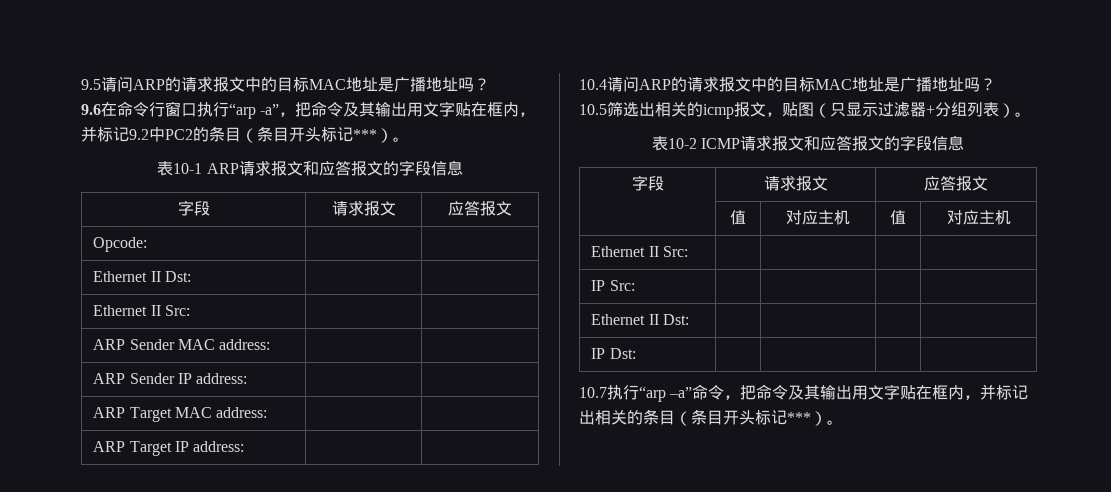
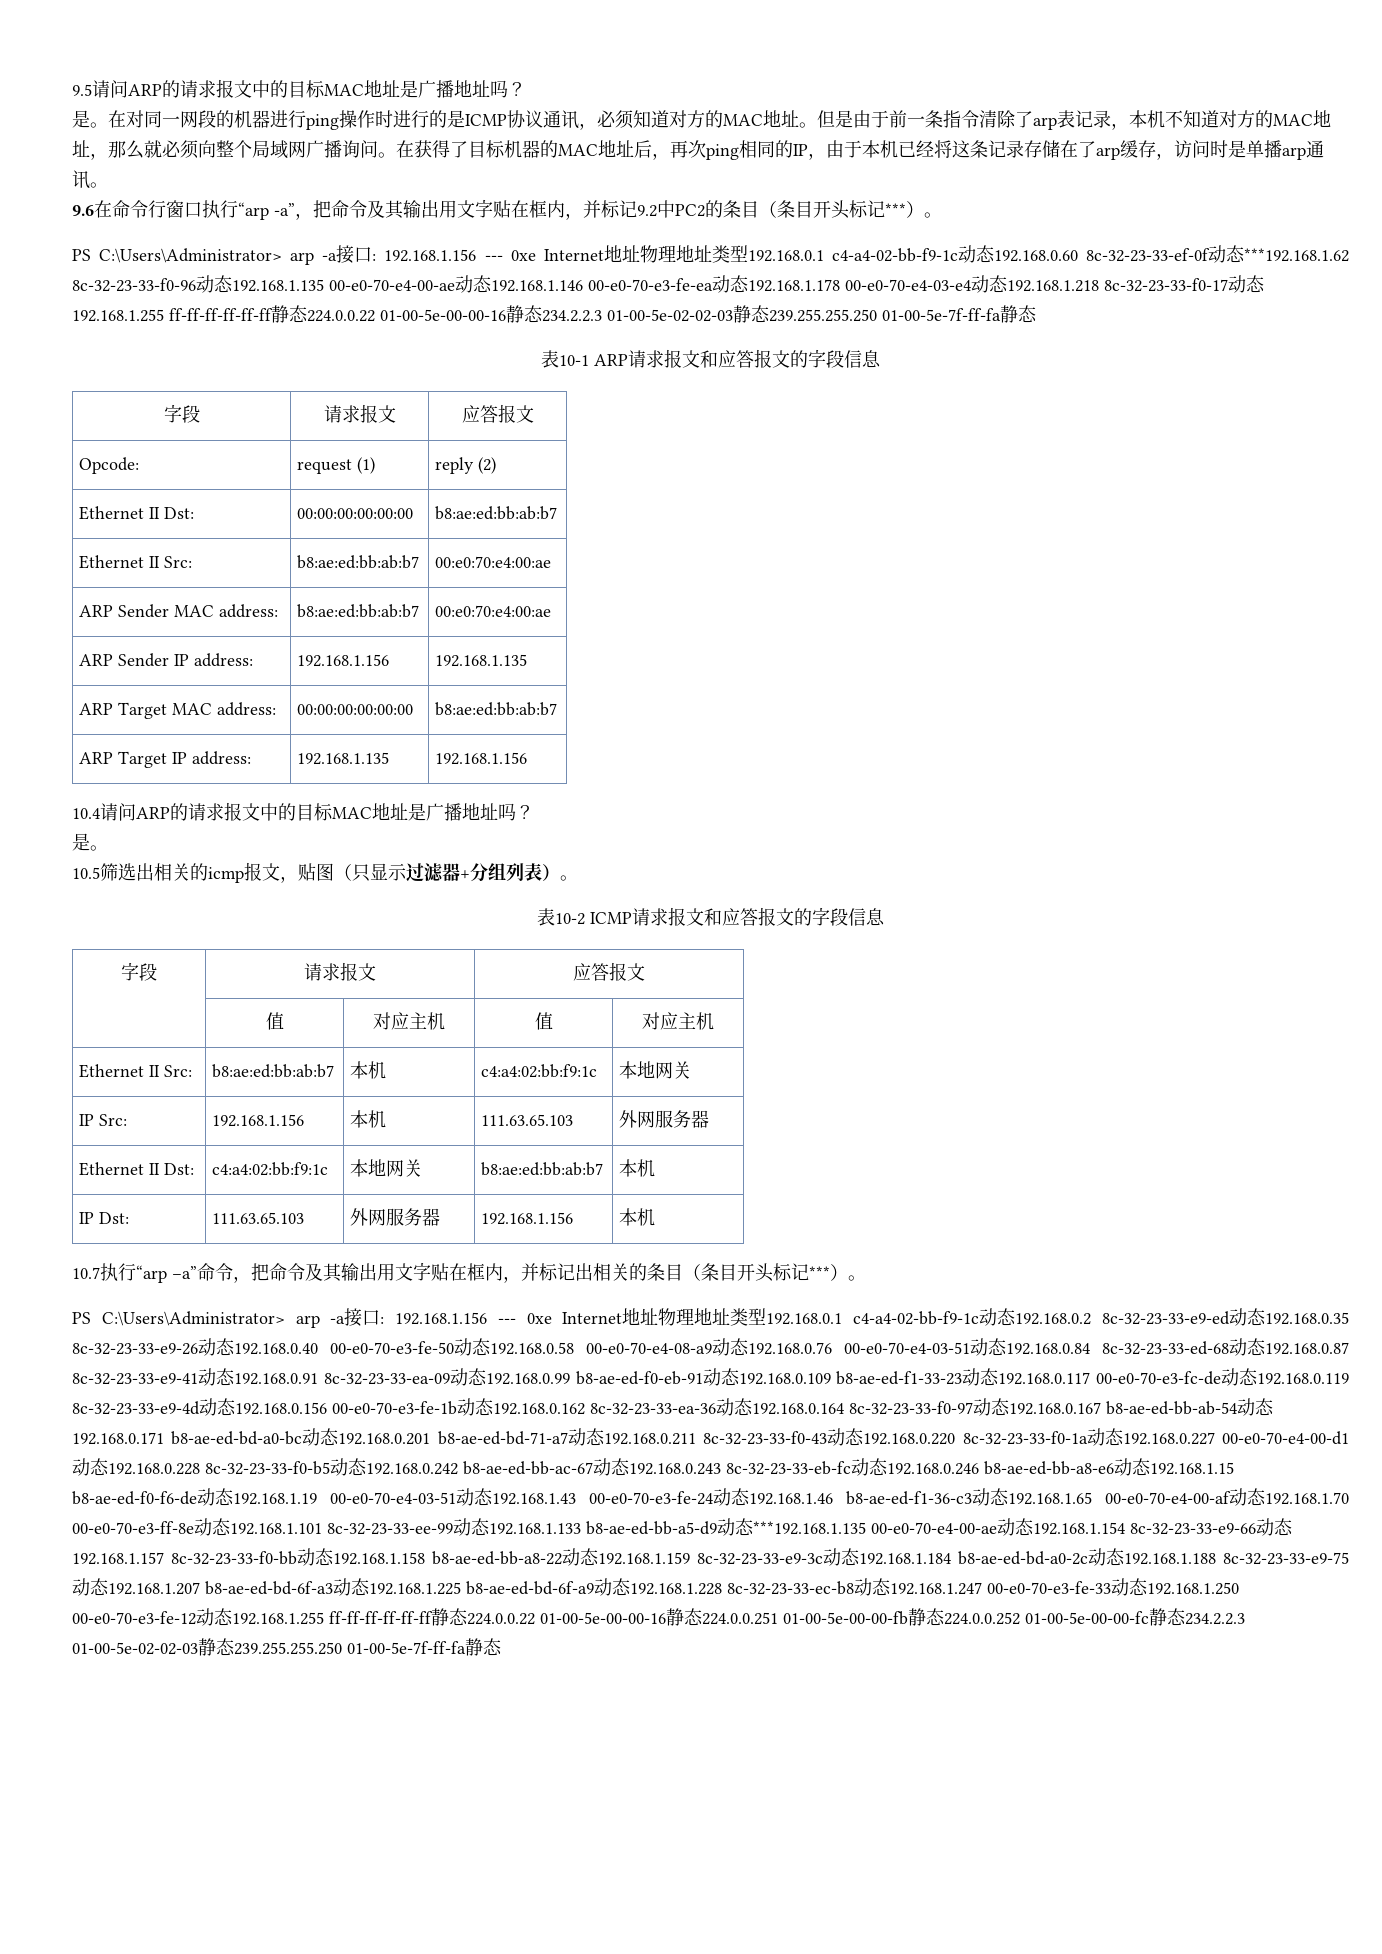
(490, 84) none -> [72,110,1331,130] [72,140,1324,160] [72,170,108,189] // 是。在对同一网段的机器进行ping操作时进行的是ICMP协议通讯，必须知道对方的MAC地址。但是由于前一条指令清除了arp表记录，本机不知道对方的MAC地址，那么就必须向整个局域网广播询问。在获得了目标机器的MAC地址后，再次ping相同的IP，由于本机已经将这条记录存储在了arp缓存，访问时是单播arp通讯。
(409, 139) none -> [72,245,1349,265] [72,275,1265,293] [72,305,1037,323] // PS C:\Users\Administrator> arp -a接口: 192.168.1.156 --- 0xe Internet地址物理地址类型192.168.0.1 c4-a4-02-bb-f9-1c动态192.168.0.60 8c-32-23-33-ef-0f动态***192.168.1.62 8c-32-23-33-f0-96动态192.168.1.135 00-e0-70-e4-00-ae动态192.168.1.146 00-e0-70-e3-fe-ea动态192.168.1.178 00-e0-70-e4-03-e4动态192.168.1.218 8c-32-23-33-f0-17动态192.168.1.255 ff-ff-ff-ff-ff-ff静态224.0.0.22 01-00-5e-00-00-16静态234.2.2.3 01-00-5e-02-02-03静态239.255.255.250 01-00-5e-7f-ff-fa静态
[93,271,192,282] [93,305,191,316] | // Ethernet II Dst: | | // Ethernet II Src: | | -> [297,457,376,474] [435,457,497,474] [79,506,195,520] [297,508,414,519] [435,506,558,520] [79,555,193,569] [297,555,420,569] [435,556,552,568] request (1) | reply (2) // Ethernet II Dst: | 00:00:00:00:00:00 | b8:ae:ed:bb:ab:b7 // Ethernet II Src: | b8:ae:ed:bb:ab:b7 | 00:e0:70:e4:00:ae
(271, 344) | -> [297,604,420,618] [435,605,552,617] b8:ae:ed:bb:ab:b7 | 00:e0:70:e4:00:ae
(248, 378) | -> [297,654,390,667] [435,654,528,667] 192.168.1.156 | 192.168.1.135
(268, 412) | -> [297,704,414,715] [435,702,558,716] 00:00:00:00:00:00 | b8:ae:ed:bb:ab:b7
(245, 446) | -> [297,752,390,765] [435,752,528,765] 192.168.1.135 | 192.168.1.156
(996, 84) none -> [72,833,108,851] // 是。
[591,280,635,291] [591,314,690,325] [591,348,636,359] | | | // IP Src: | | | | // Ethernet II Dst: | | | | // IP Dst: | | | | -> [212,1064,335,1078] [350,1061,387,1079] [481,1064,598,1078] [619,1061,692,1079] [79,1114,128,1126] [212,1114,305,1127] [350,1110,387,1128] [481,1114,574,1126] [619,1110,710,1128] [79,1162,195,1176] [212,1162,329,1176] [350,1159,423,1177] [481,1162,604,1176] [619,1159,656,1177] [79,1212,130,1224] [212,1212,305,1224] [350,1208,441,1226] [481,1212,574,1225] [619,1208,656,1226] b8:ae:ed:bb:ab:b7 | 本机 | c4:a4:02:bb:f9:1c | 本地网关 // IP Src: | 192.168.1.156 | 本机 | 111.63.65.103 | 外网服务器 // Ethernet II Dst: | c4:a4:02:bb:f9:1c | 本地网关 | b8:ae:ed:bb:ab:b7 | 本机 // IP Dst: | 111.63.65.103 | 外网服务器 | 192.168.1.156 | 本机
(843, 422) none -> [72,1308,1349,1328] [72,1338,1349,1356] [72,1368,1349,1386] [72,1398,1274,1416] [72,1428,1349,1446] [72,1458,1234,1476] [72,1488,1349,1506] [72,1518,1293,1536] [72,1548,1349,1566] [72,1578,1239,1596] [72,1608,1245,1626] [72,1638,502,1656] // PS C:\Users\Administrator> arp -a接口: 192.168.1.156 --- 0xe Internet地址物理地址类型192.168.0.1 c4-a4-02-bb-f9-1c动态192.168.0.2 8c-32-23-33-e9-ed动态192.168.0.35 8c-32-23-33-e9-26动态192.168.0.40 00-e0-70-e3-fe-50动态192.168.0.58 00-e0-70-e4-08-a9动态192.168.0.76 00-e0-70-e4-03-51动态192.168.0.84 8c-32-23-33-ed-68动态192.168.0.87 8c-32-23-33-e9-41动态192.168.0.91 8c-32-23-33-ea-09动态192.168.0.99 b8-ae-ed-f0-eb-91动态192.168.0.109 b8-ae-ed-f1-33-23动态192.168.0.117 00-e0-70-e3-fc-de动态192.168.0.119 8c-32-23-33-e9-4d动态192.168.0.156 00-e0-70-e3-fe-1b动态192.168.0.162 8c-32-23-33-ea-36动态192.168.0.164 8c-32-23-33-f0-97动态192.168.0.167 b8-ae-ed-bb-ab-54动态192.168.0.171 b8-ae-ed-bd-a0-bc动态192.168.0.201 b8-ae-ed-bd-71-a7动态192.168.0.211 8c-32-23-33-f0-43动态192.168.0.220 8c-32-23-33-f0-1a动态192.168.0.227 00-e0-70-e4-00-d1动态192.168.0.228 8c-32-23-33-f0-b5动态192.168.0.242 b8-ae-ed-bb-ac-67动态192.168.0.243 8c-32-23-33-eb-fc动态192.168.0.246 b8-ae-ed-bb-a8-e6动态192.168.1.15 b8-ae-ed-f0-f6-de动态192.168.1.19 00-e0-70-e4-03-51动态192.168.1.43 00-e0-70-e3-fe-24动态192.168.1.46 b8-ae-ed-f1-36-c3动态192.168.1.65 00-e0-70-e4-00-af动态192.168.1.70 00-e0-70-e3-ff-8e动态192.168.1.101 8c-32-23-33-ee-99动态192.168.1.133 b8-ae-ed-bb-a5-d9动态***192.168.1.135 00-e0-70-e4-00-ae动态192.168.1.154 8c-32-23-33-e9-66动态192.168.1.157 8c-32-23-33-f0-bb动态192.168.1.158 b8-ae-ed-bb-a8-22动态192.168.1.159 8c-32-23-33-e9-3c动态192.168.1.184 b8-ae-ed-bd-a0-2c动态192.168.1.188 8c-32-23-33-e9-75动态192.168.1.207 b8-ae-ed-bd-6f-a3动态192.168.1.225 b8-ae-ed-bd-6f-a9动态192.168.1.228 8c-32-23-33-ec-b8动态192.168.1.247 00-e0-70-e3-fe-33动态192.168.1.250 00-e0-70-e3-fe-12动态192.168.1.255 ff-ff-ff-ff-ff-ff静态224.0.0.22 01-00-5e-00-00-16静态224.0.0.251 01-00-5e-00-00-fb静态224.0.0.252 01-00-5e-00-00-fc静态234.2.2.3 01-00-5e-02-02-03静态239.255.255.250 01-00-5e-7f-ff-fa静态

